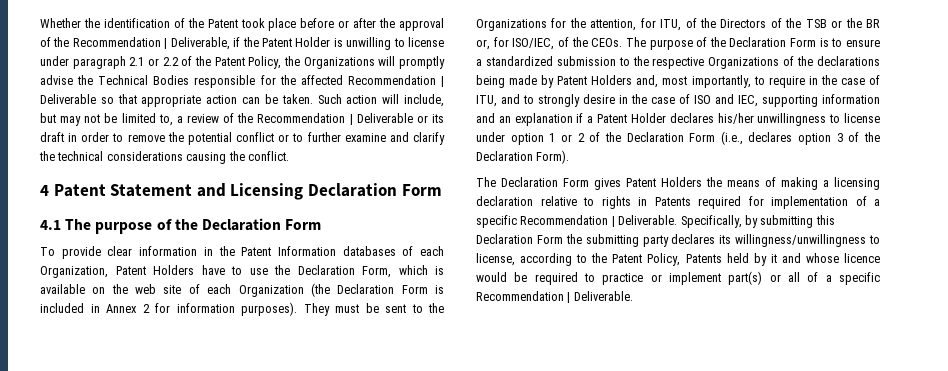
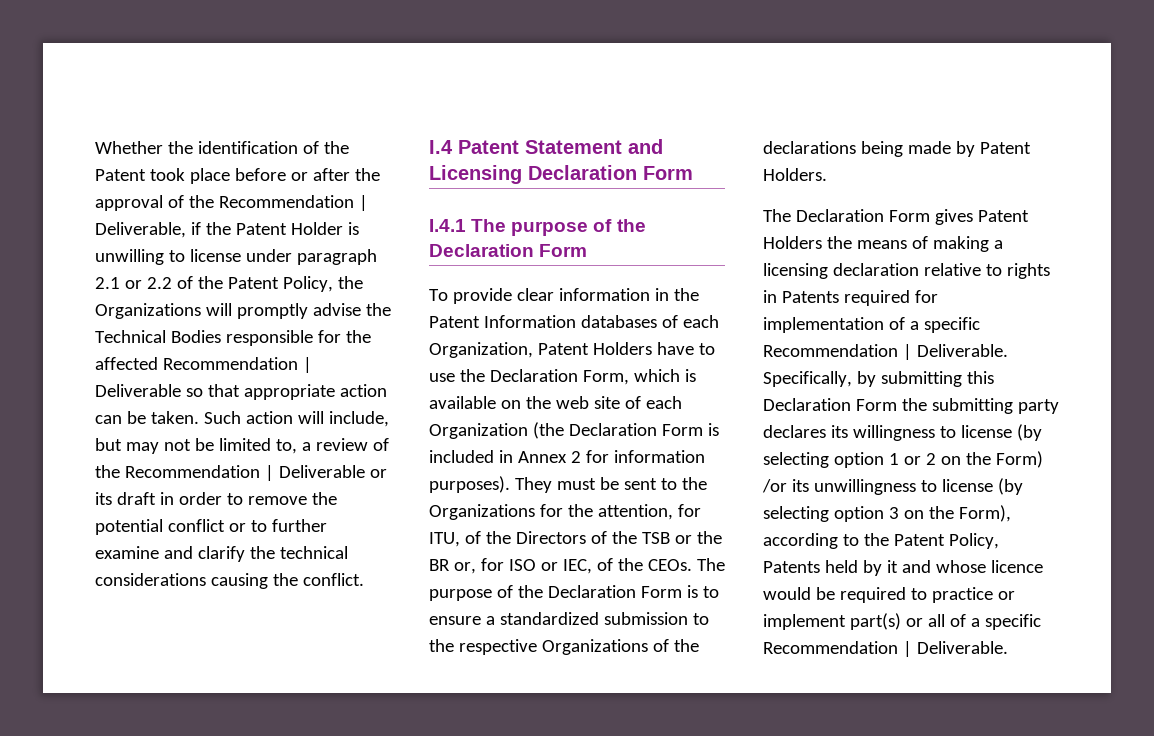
[40,185,49,196] 4 -> [429,140,453,154] I.4
[40,220,61,230] 4.1 -> [429,219,466,232] I.4.1
[512,38,555,50] ISO/IEC, -> [508,559,592,574] ISO or IEC,
[591,75,881,88] [476,94,880,107] [476,113,880,126] [476,131,880,145] [476,150,570,164] Holders and, most importantly, to require in the case of ITU, and to strongly desire in the case of ISO and IEC, supporting information and an explanation if a Patent Holder declares his/her unwillingness to license under option 1 or 2 of the Declaration Form (i.e., declares option 3 of the Declaration Form). -> [763,168,827,181] Holders.
[735,234,880,247] [476,253,515,266] willingness/unwillingness to license, -> [852,424,1042,441] [763,451,1043,468] [762,478,1023,495] [763,505,1011,522] willingness to license (by selecting option 1 or 2 on the Form) /or its unwillingness to license (by selecting option 3 on the Form),

